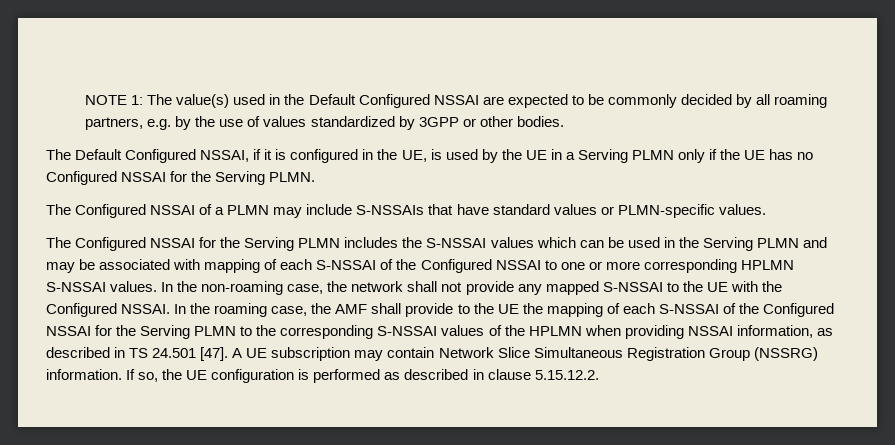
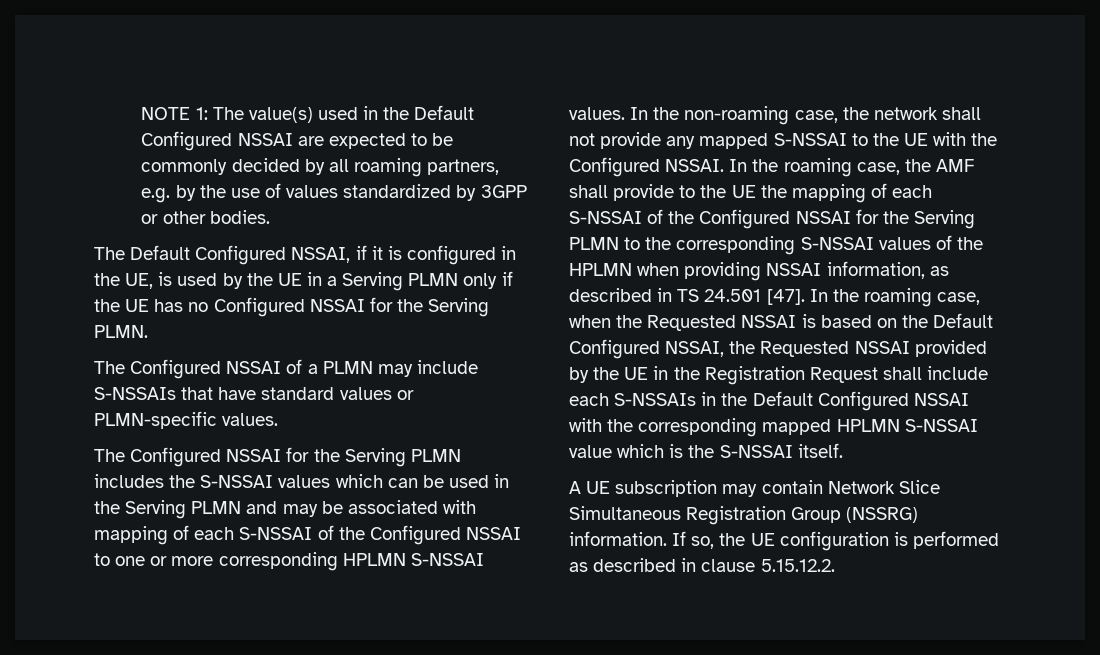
(229, 354) none -> [809,288,981,307] [569,313,994,331] [569,339,987,359] [569,366,989,385] [569,391,969,411] [569,418,978,437] [569,443,843,458] In the roaming case, when the Requested NSSAI is based on the Default Configured NSSAI, the Requested NSSAI provided by the UE in the Registration Request shall include each S-NSSAIs in the Default Configured NSSAI with the corresponding mapped HPLMN S-NSSAI value which is the S-NSSAI itself. //

